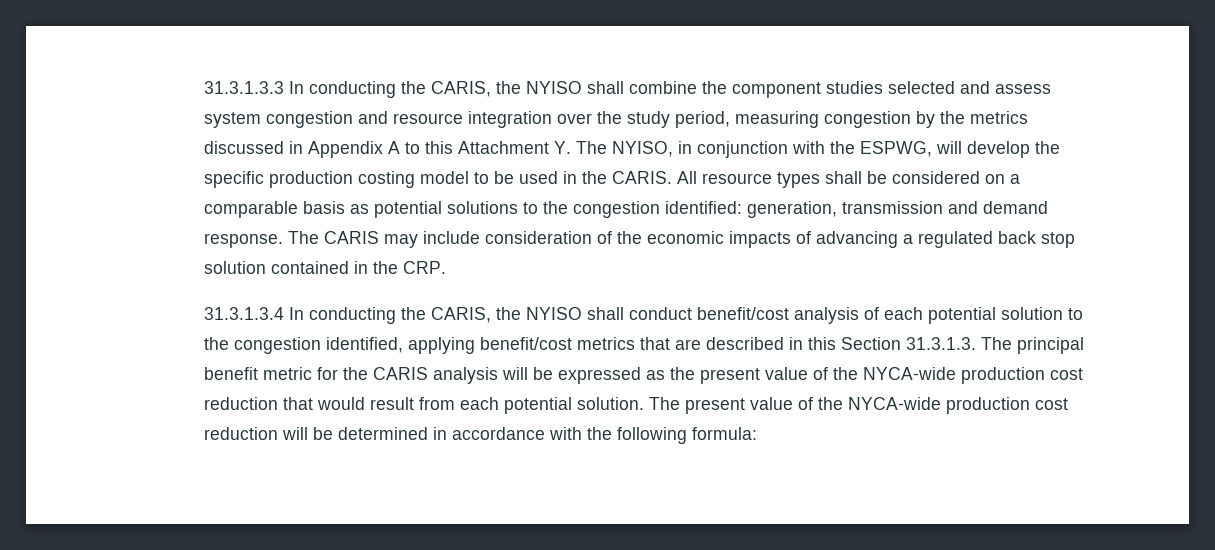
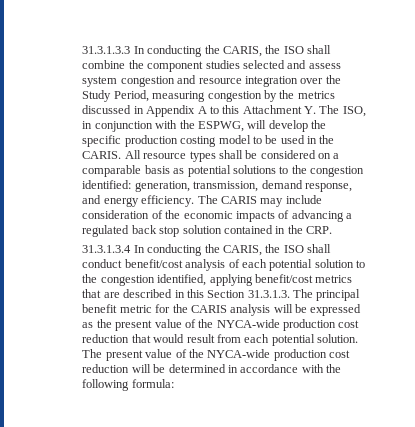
[525,81,582,94] NYISO -> [283,46,304,54] ISO
[626,111,730,128] study period, -> [82,90,149,102] Study Period,
[611,141,673,157] NYISO, -> [342,106,366,117] ISO,
[841,201,1048,214] [203,233,283,248] transmission and demand response. -> [193,180,352,192] [82,195,195,207] transmission, demand response, and energy efficiency.
[525,307,582,320] NYISO -> [283,245,304,253] ISO

